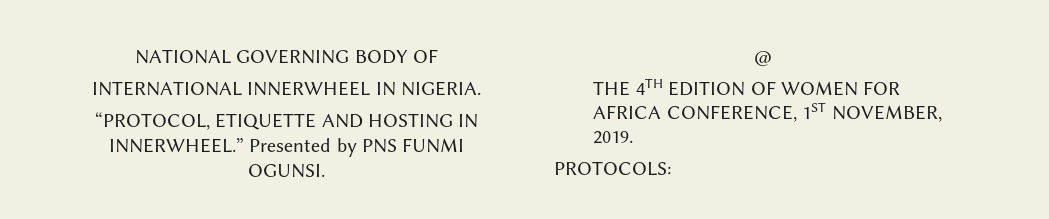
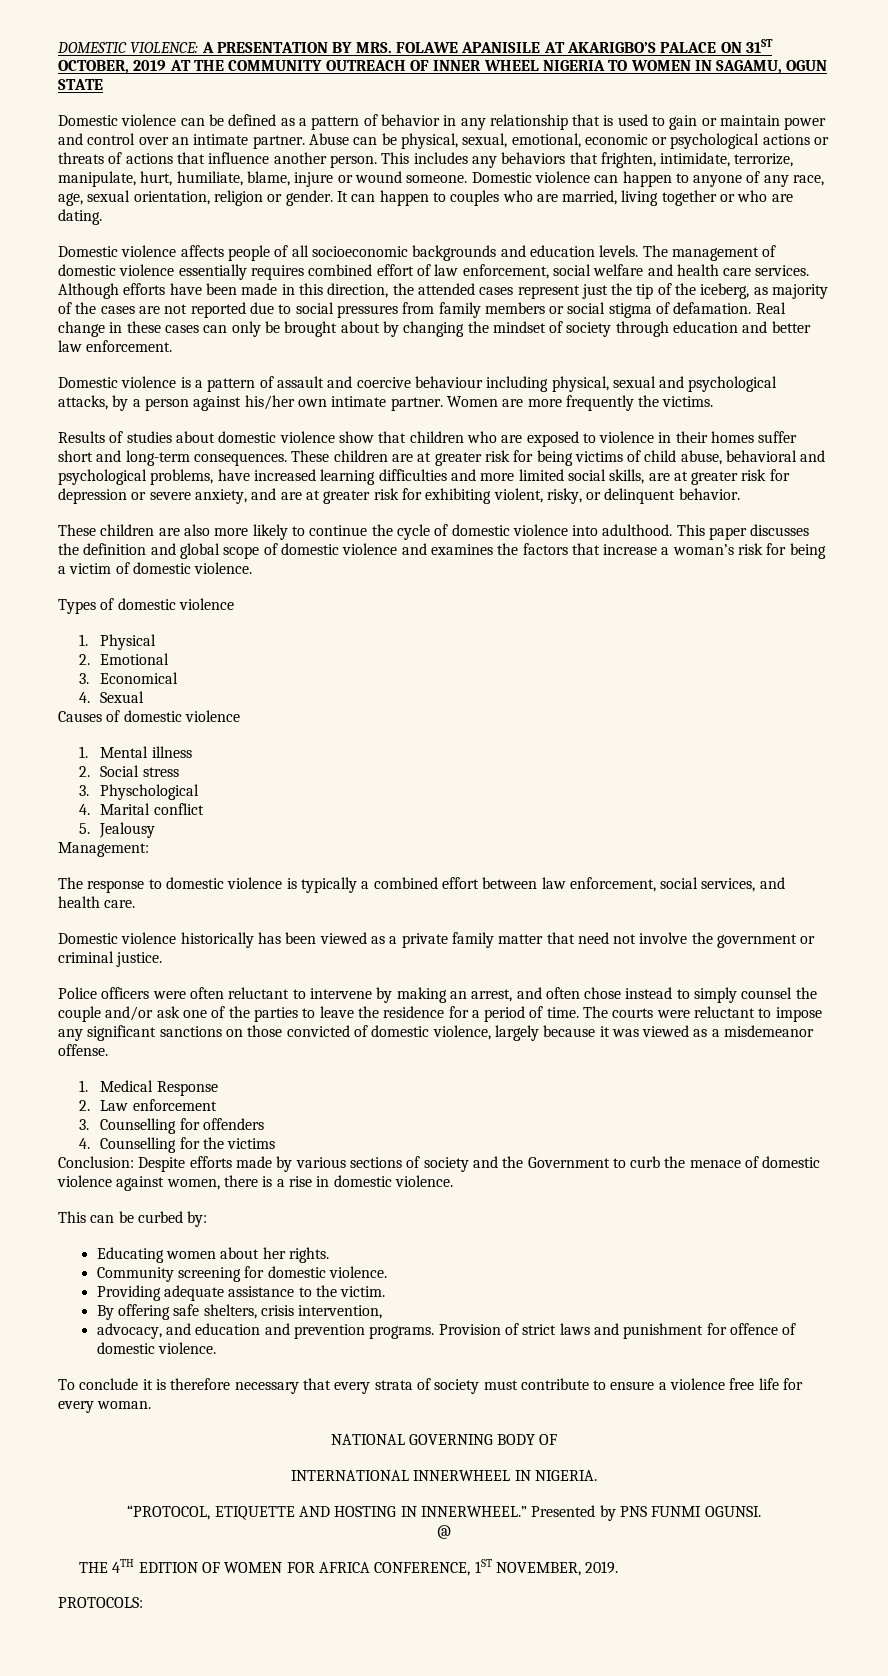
(134, 56) none -> [57,39,773,53] [58,60,828,74] [58,79,103,90] [58,114,827,130] [58,133,830,149] [58,152,794,168] [58,171,825,187] [58,190,793,206] [58,209,102,225] [58,245,777,261] [58,264,810,280] [58,283,829,299] [58,302,786,318] [58,321,811,337] [58,340,173,352] [58,376,778,392] [58,395,714,411] [58,431,798,447] [58,450,826,466] [58,469,790,485] [58,488,740,504] [58,524,810,540] [58,543,826,559] [58,562,253,574] [58,598,234,614] [79,634,157,650] [79,653,170,665] [79,672,179,684] [79,691,145,703] [58,710,240,722] [79,746,192,758] [79,765,179,777] [79,784,200,800] [79,803,204,815] [79,822,156,838] [58,842,149,857] [58,877,785,893] [58,896,136,908] [58,932,816,948] [58,951,163,967] [58,987,817,1003] [58,1006,822,1022] [58,1025,815,1041] [58,1044,108,1056] [79,1080,218,1096] [79,1099,217,1111] [79,1118,264,1134] [79,1137,276,1153] [58,1156,821,1172] [57,1175,453,1191] [58,1211,208,1227] [96,1247,330,1263] [96,1266,388,1282] [96,1285,386,1301] [96,1304,383,1320] [96,1323,797,1339] [96,1342,217,1354] [58,1378,804,1394] [58,1401,152,1413] DOMESTIC VIOLENCE: A PRESENTATION BY MRS. FOLAWE APANISILE AT AKARIGBO’S PALACE ON 31ST OCTOBER, 2019 AT THE COMMUNITY OUTREACH OF INNER WHEEL NIGERIA TO WOMEN IN SAGAMU, OGUN STATE // Domestic violence can be defined as a pattern of behavior in any relationship that is used to gain or maintain power and control over an intimate partner. Abuse can be physical, sexual, emotional, economic or psychological actions or threats of actions that influence another person. This includes any behaviors that frighten, intimidate, terrorize, manipulate, hurt, humiliate, blame, injure or wound someone. Domestic violence can happen to anyone of any race, age, sexual orientation, religion or gender. It can happen to couples who are married, living together or who are dating. // Domestic violence affects people of all socioeconomic backgrounds and education levels. The management of domestic violence essentially requires combined effort of law enforcement, social welfare and health care services. Although efforts have been made in this direction, the attended cases represent just the tip of the iceberg, as majority of the cases are not reported due to social pressures from family members or social stigma of defamation. Real change in these cases can only be brought about by changing the mindset of society through education and better law enforcement. // Domestic violence is a pattern of assault and coercive behaviour including physical, sexual and psychological attacks, by a person against his/her own intimate partner. Women are more frequently the victims. // Results of studies about domestic violence show that children who are exposed to violence in their homes suffer short and long-term consequences. These children are at greater risk for being victims of child abuse, behavioral and psychological problems, have increased learning difficulties and more limited social skills, are at greater risk for depression or severe anxiety, and are at greater risk for exhibiting violent, risky, or delinquent behavior. // These children are also more likely to continue the cycle of domestic violence into adulthood. This paper discusses the definition and global scope of domestic violence and examines the factors that increase a woman’s risk for being a victim of domestic violence. // Types of domestic violence // 1. Physical // 2. Emotional // 3. Economical // 4. Sexual // Causes of domestic violence // 1. Mental illness // 2. Social stress // 3. Physchological // 4. Marital conflict // 5. Jealousy // Management: // The response to domestic violence is typically a combined effort between law enforcement, social services, and health care. // Domestic violence historically has been viewed as a private family matter that need not involve the government or criminal justice. // Police officers were often reluctant to intervene by making an arrest, and often chose instead to simply counsel the couple and/or ask one of the parties to leave the residence for a period of time. The courts were reluctant to impose any significant sanctions on those convicted of domestic violence, largely because it was viewed as a misdemeanor offense. // 1. Medical Response // 2. Law enforcement // 3. Counselling for offenders // 4. Counselling for the victims // Conclusion: Despite efforts made by various sections of society and the Government to curb the menace of domestic violence against women, there is a rise in domestic violence. // This can be curbed by: // Educating women about her rights. // Community screening for domestic violence. // Providing adequate assistance to the victim. // By offering safe shelters, crisis intervention, // advocacy, and education and prevention programs. Provision of strict laws and punishment for offence of domestic violence. // To conclude it is therefore necessary that every strata of society must contribute to ensure a violence free life for every woman. //

